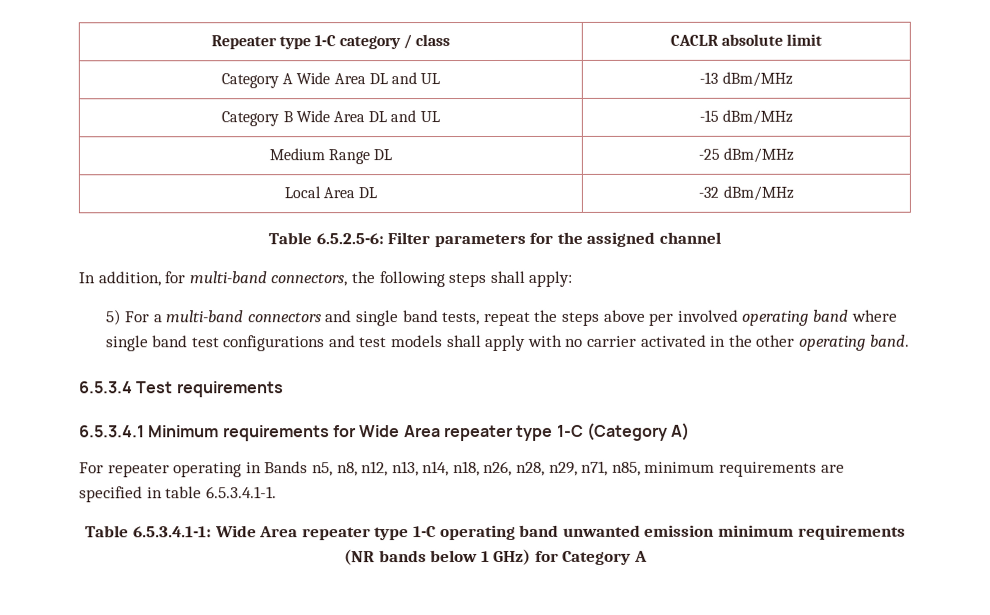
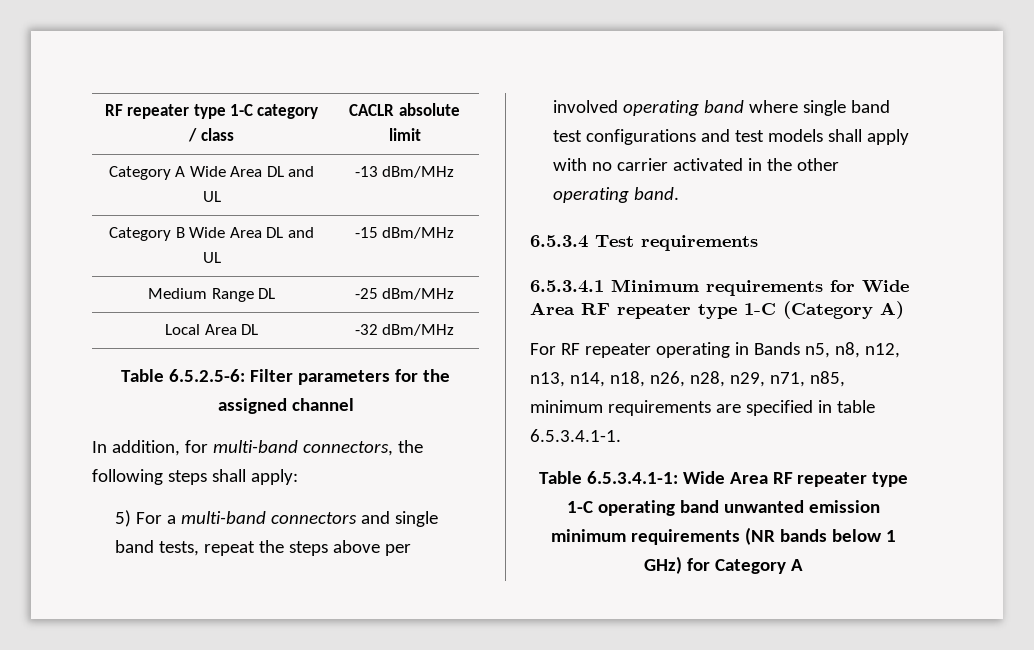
[210,35,277,50] Repeater -> [104,104,190,119] RF repeater
(441, 431) none -> [581,303,610,315] RF
(104, 468) none -> [560,343,580,355] RF
(299, 532) none -> [772,472,793,484] RF

